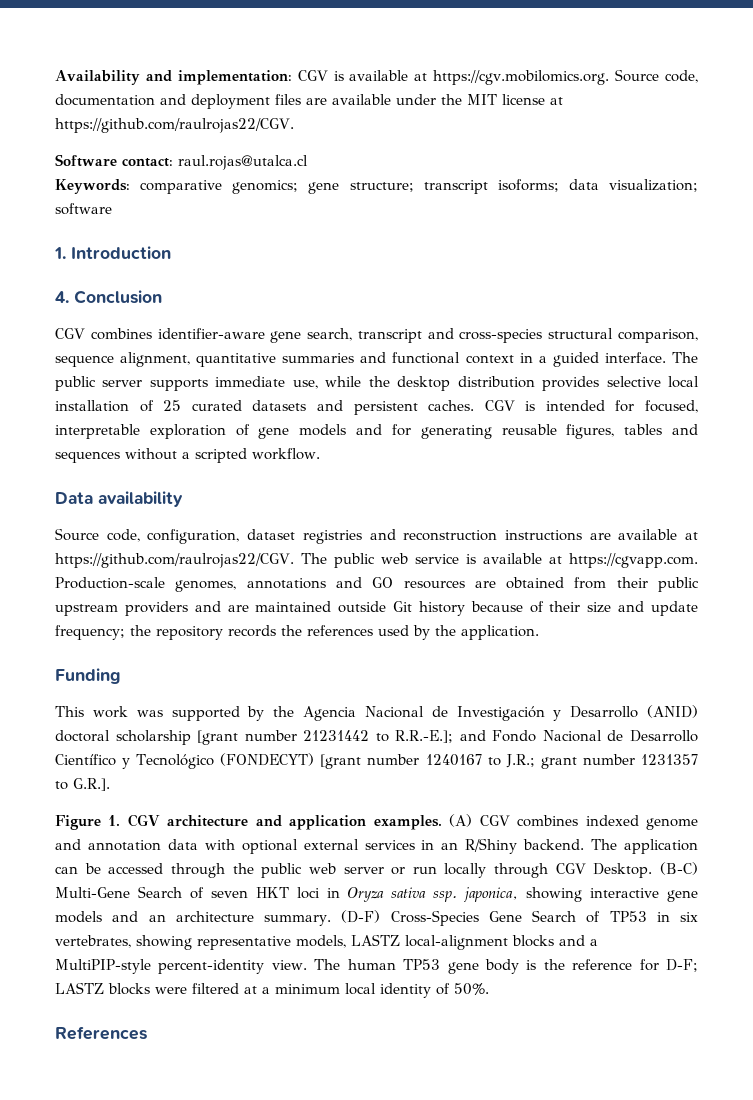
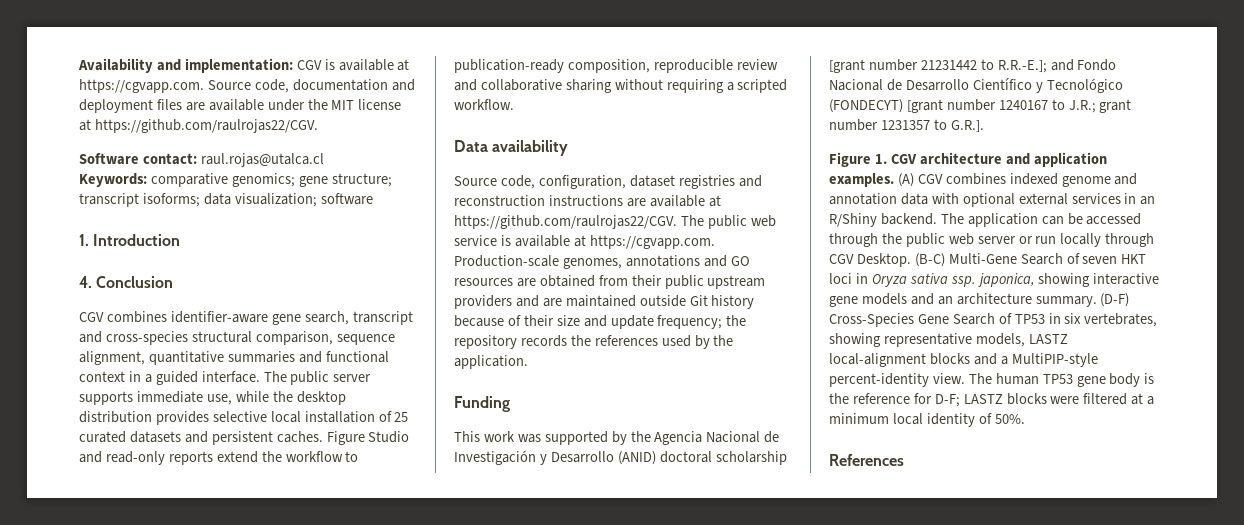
[433,70,610,85] https://cgv.mobilomics.org. -> [79,79,204,93] https://cgvapp.com.
[484,400,698,413] [55,424,698,439] [55,448,177,463] CGV is intended for focused, interpretable exploration of gene models and for generating reusable figures, tables and sequences without -> [326,431,410,445] [79,451,359,465] [454,59,778,73] [454,79,724,93] Figure Studio and read-only reports extend the workflow to publication-ready composition, reproducible review and collaborative sharing without requiring

